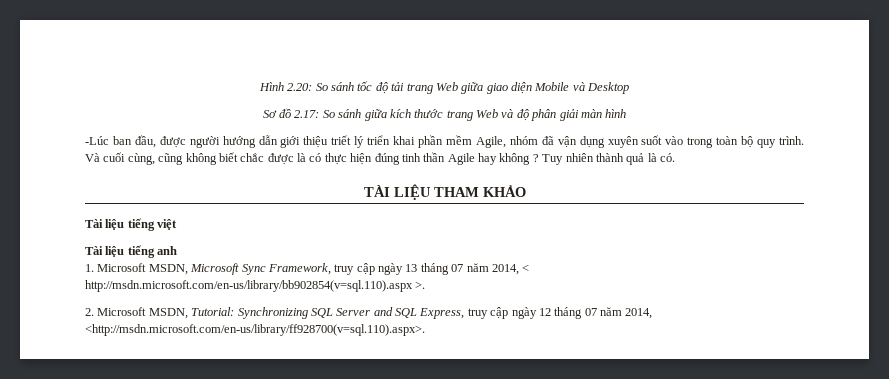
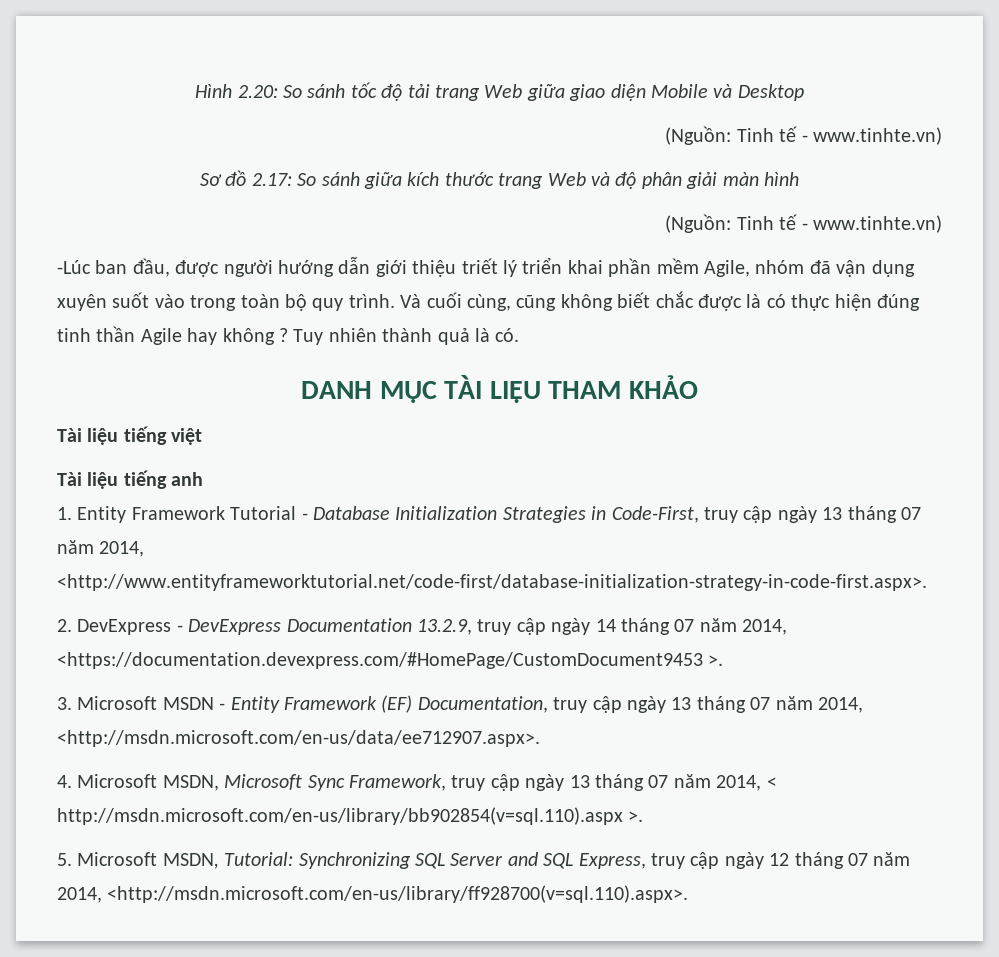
(630, 88) none -> [665,126,942,145] // (Nguồn: Tinh tế - www.tinhte.vn)
(627, 113) none -> [665,214,942,233] // (Nguồn: Tinh tế - www.tinhte.vn)
(675, 157) none -> [301,381,437,403] DANH MỤC
(94, 268) none -> [77,506,921,523] [57,540,145,557] [57,574,927,591] [57,618,788,635] [57,652,724,669] [57,695,863,713] [57,730,540,747] [57,775,72,788] Entity Framework Tutorial - Database Initialization Strategies in Code-First, truy cập ngày 13 tháng 07 năm 2014, <http://www.entityframeworktutorial.net/code-first/database-initialization-strategy-in-code-first.aspx>. // 2. DevExpress - DevExpress Documentation 13.2.9, truy cập ngày 14 tháng 07 năm 2014, <https://documentation.devexpress.com/#HomePage/CustomDocument9453 >. // 3. Microsoft MSDN - Entity Framework (EF) Documentation, truy cập ngày 13 tháng 07 năm 2014, <http://msdn.microsoft.com/en-us/data/ee712907.aspx>. // 4.
[85,308,94,316] 2. -> [57,853,72,866] 5.

